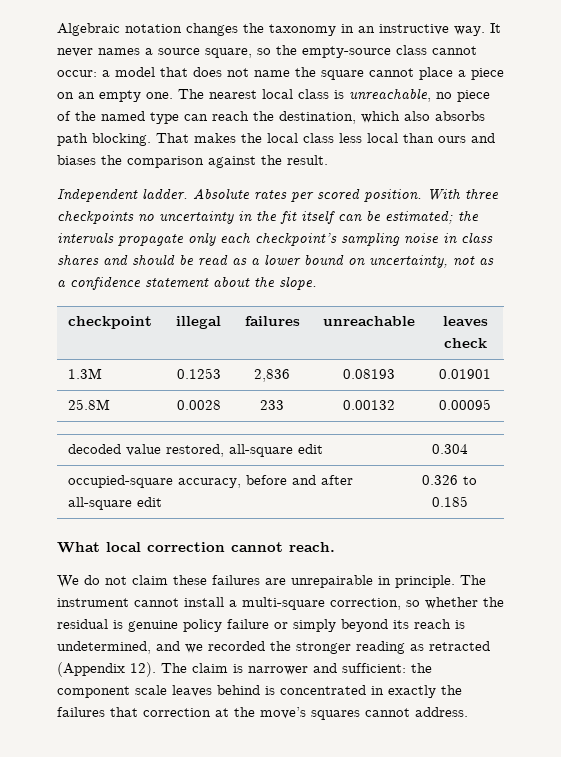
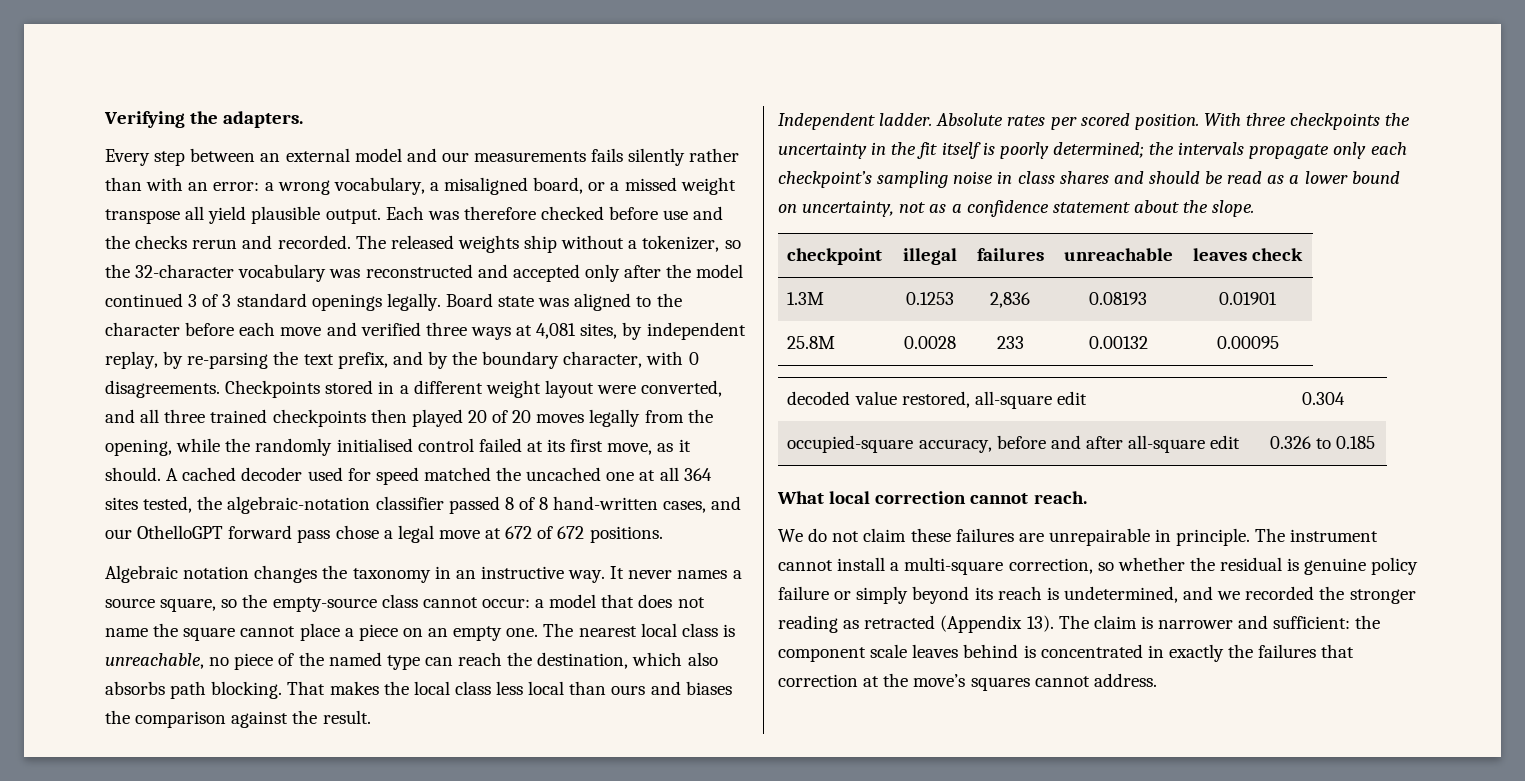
(57, 29) none -> [104,111,304,128] [105,148,740,166] [105,177,736,195] [105,206,724,224] [105,235,741,253] [105,264,744,282] [105,293,682,311] [105,322,746,340] [105,351,699,369] [105,380,723,398] [105,409,713,427] [105,438,691,456] [105,467,712,485] [105,496,742,514] [105,525,663,543] Verifying the adapters. // Every step between an external model and our measurements fails silently rather than with an error: a wrong vocabulary, a misaligned board, or a missed weight transpose all yield plausible output. Each was therefore checked before use and the checks rerun and recorded. The released weights ship without a tokenizer, so the 32-character vocabulary was reconstructed and accepted only after the model continued 3 of 3 standard openings legally. Board state was aligned to the character before each move and verified three ways at 4,081 sites, by independent replay, by re-parsing the text prefix, and by the boundary character, with 0 disagreements. Checkpoints stored in a different weight layout were converted, and all three trained checkpoints then played 20 of 20 moves legally from the opening, while the randomly initialised control failed at its first move, as it should. A cached decoder used for speed matched the uncached one at all 364 sites tested, the algebraic-notation classifier passed 8 of 8 hand-written cases, and our OthelloGPT forward pass chose a legal move at 672 of 672 positions. //
[138,214,154,222] no -> [1385,113,1411,126] the
[338,210,453,224] can be estimated; -> [982,142,1144,159] is poorly determined;
[130,662,156,677] 12). -> [1026,615,1054,632] 13).

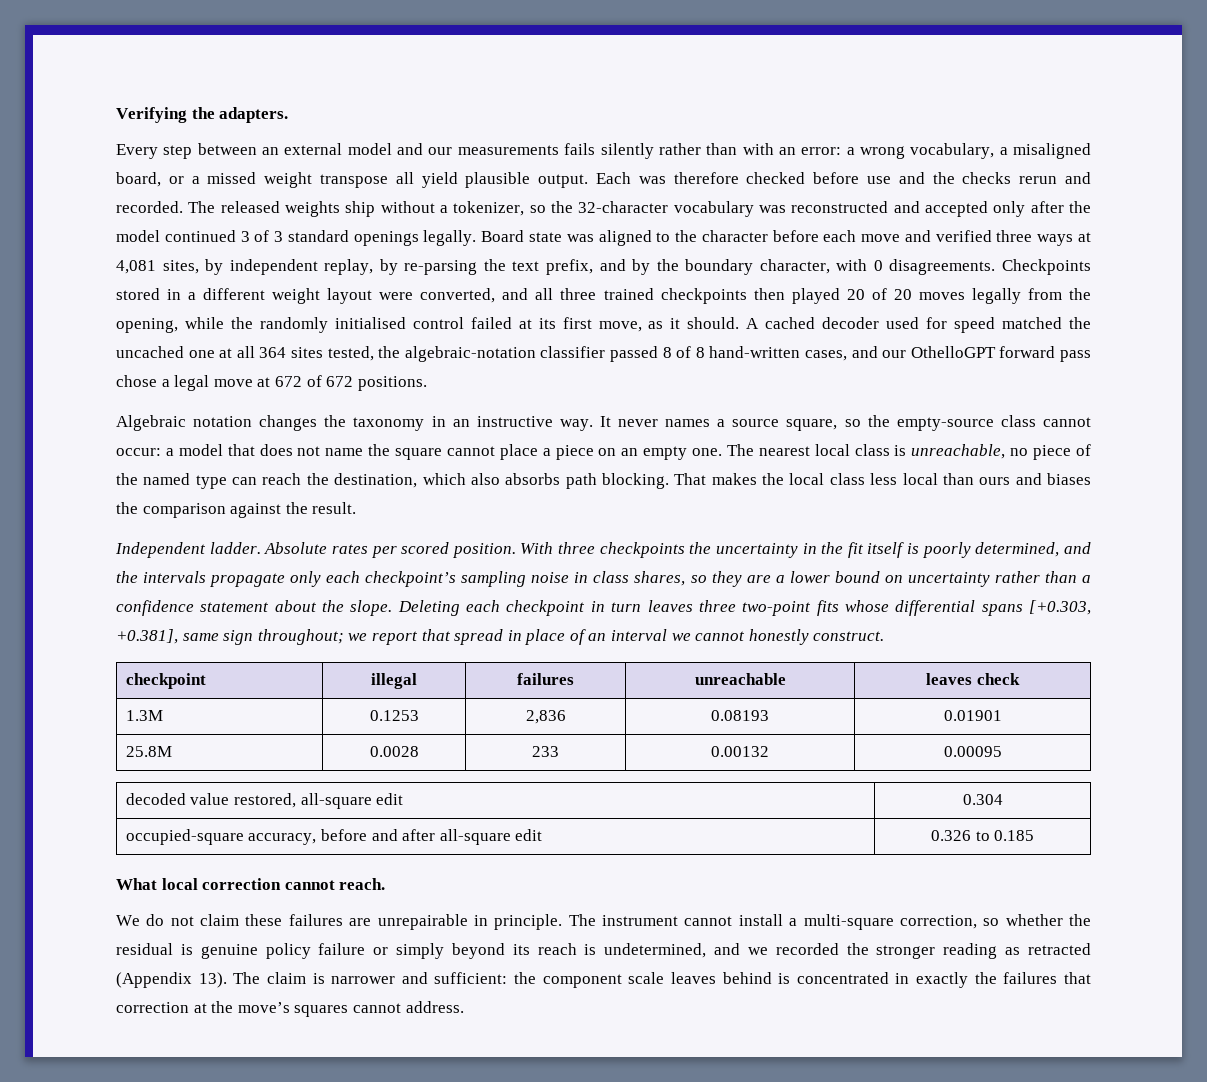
[1052,142,1144,158] determined; -> [975,542,1092,557] determined, and
[1059,171,1285,184] shares and should be read as -> [634,571,771,587] shares, so they are
[802,200,947,217] uncertainty, not as -> [907,571,1077,587] uncertainty rather than
(1255, 208) none -> [397,600,1092,616] [116,629,885,645] Deleting each checkpoint in turn leaves three two-point fits whose differential spans [+0.303, +0.381], same sign throughout; we report that spread in place of an interval we cannot honestly construct.

